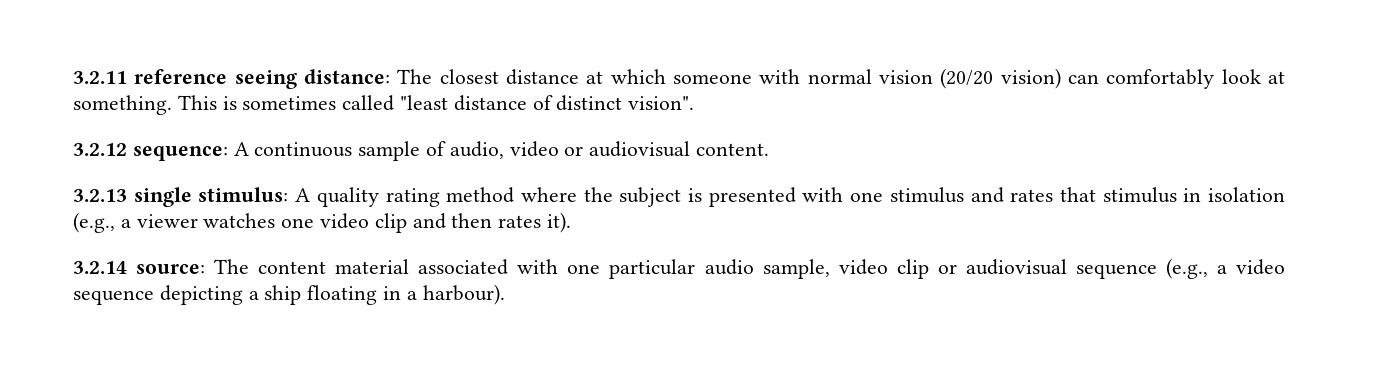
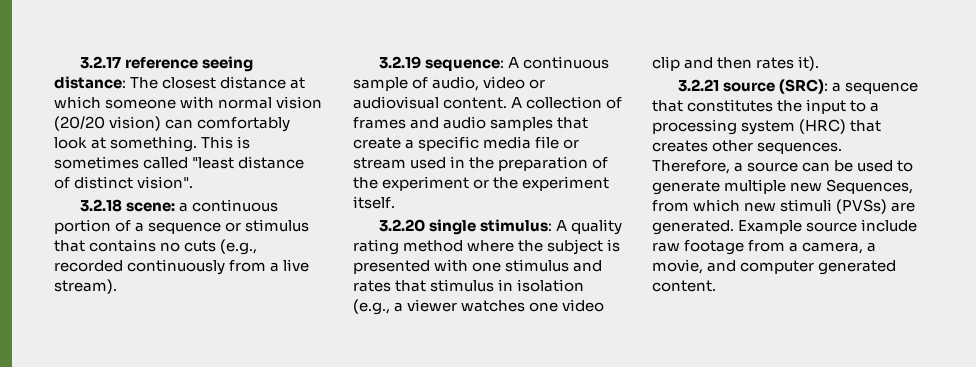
[73,71,127,84] 3.2.11 -> [79,56,121,69] 3.2.17
[73,143,127,156] 3.2.12 -> [79,199,279,212] [54,219,310,234] [54,239,258,255] [54,259,310,275] [54,279,117,294] [378,56,421,69] 3.2.18 scene: a continuous portion of a sequence or stimulus that contains no cuts (e.g., recorded continuously from a live stream). // 3.2.19
[73,189,127,202] // 3.2.13 -> [511,96,623,109] [353,116,589,131] [353,136,580,151] [353,156,609,171] [353,176,610,191] [353,196,395,209] [378,219,425,232] A collection of frames and audio samples that create a specific media file or stream used in the preparation of the experiment or the experiment itself. // 3.2.20
[73,258,1285,279] [73,284,505,305] 3.2.14 source: The content material associated with one particular audio sample, video clip or audiovisual sequence (e.g., a video sequence depicting a ship floating in a harbour). -> [677,79,919,94] [652,99,880,114] [652,119,882,135] [652,140,843,154] [652,160,914,174] [652,179,914,195] [652,199,916,214] [652,219,918,235] [652,240,877,255] [652,259,897,275] [652,280,716,292] 3.2.21 source (SRC): a sequence that constitutes the input to a processing system (HRC) that creates other sequences. Therefore, a source can be used to generate multiple new Sequences, from which new stimuli (PVSs) are generated. Example source include raw footage from a camera, a movie, and computer generated content.

